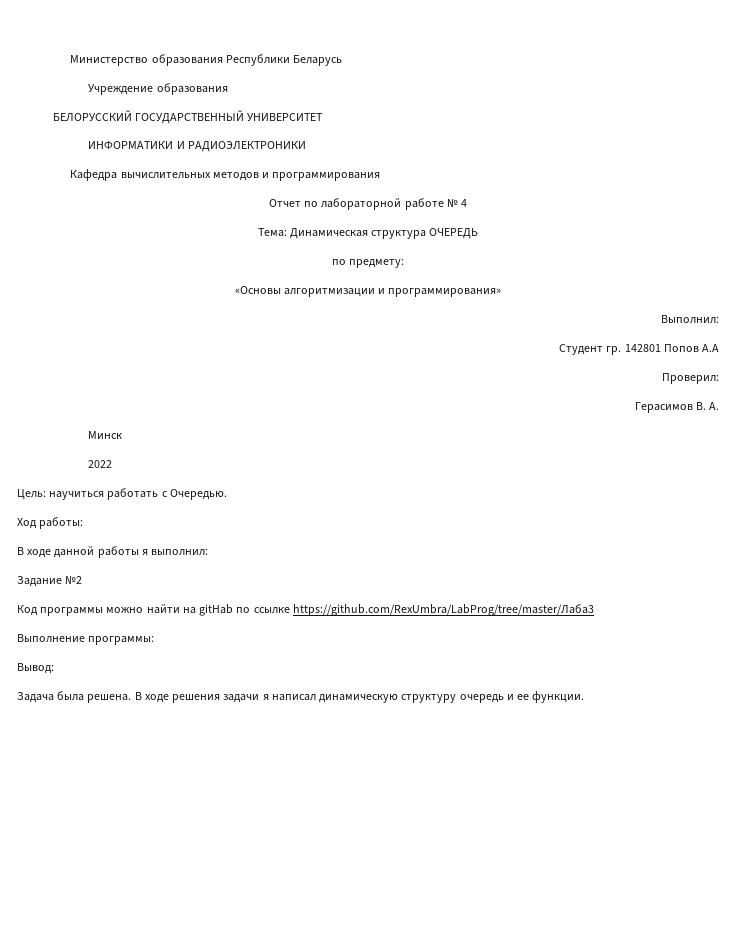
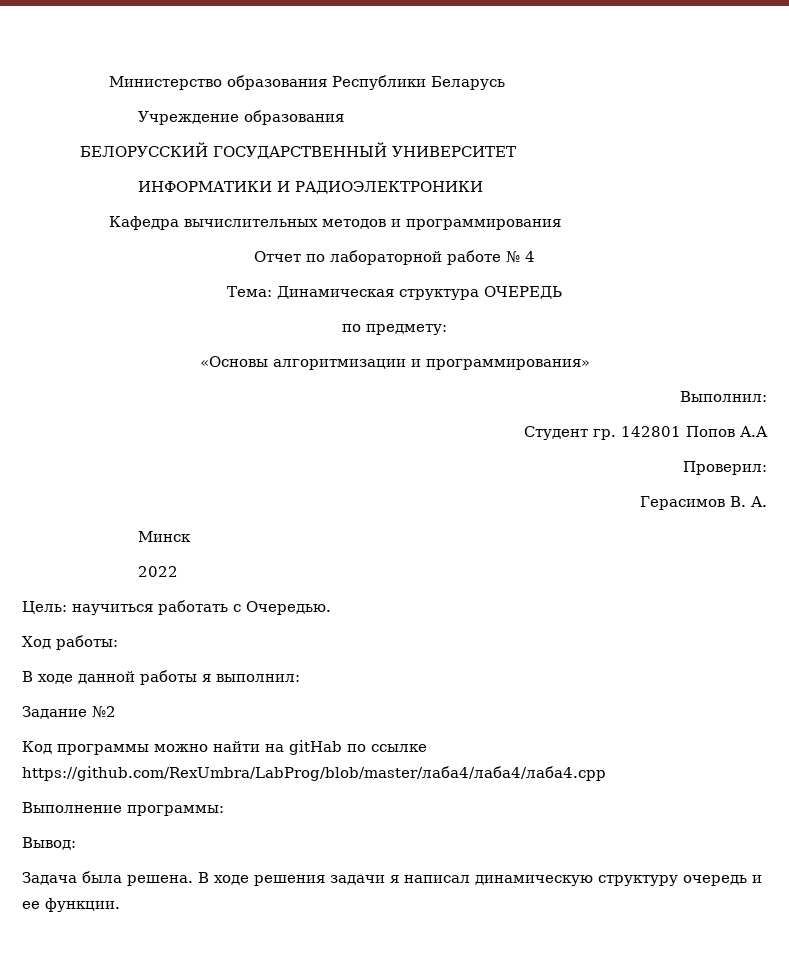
[292,604,594,616] https://github.com/RexUmbra/LabProg/tree/master/Лаба3 -> [22,766,606,781] https://github.com/RexUmbra/LabProg/blob/master/лаба4/лаба4/лаба4.cpp

